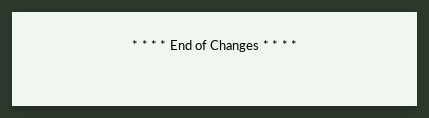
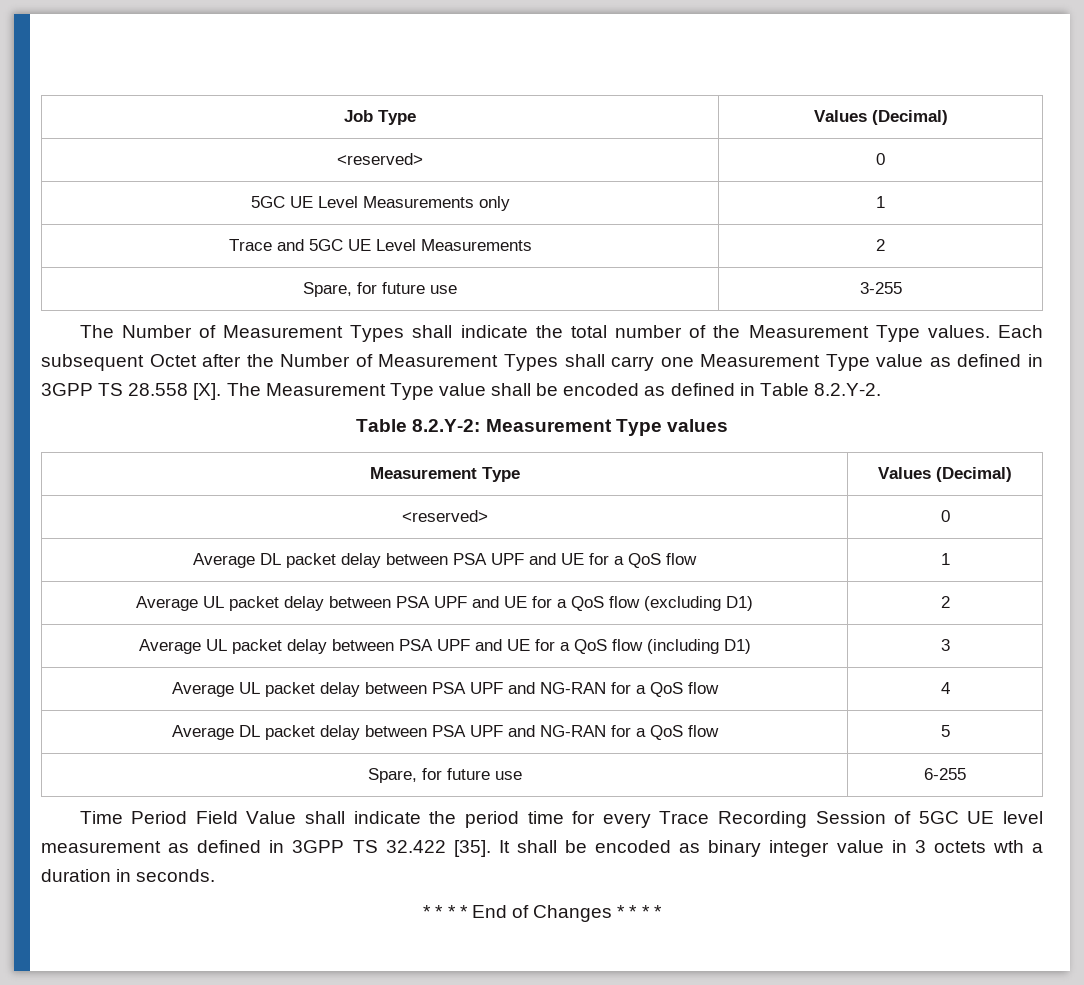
(132, 45) none -> [344,110,416,125] [813,110,948,125] [337,153,423,165] [876,153,885,165] [250,196,510,211] [876,196,885,208] [228,239,532,251] [876,239,885,251] [303,282,457,297] [859,282,902,294] [79,325,1043,342] [41,354,1043,371] [41,383,881,400] [356,419,728,436] [369,467,520,482] [878,467,1012,482] [401,510,488,522] [940,510,950,522] [193,553,697,568] [940,553,950,565] [136,596,753,611] [940,596,950,608] [138,639,751,654] [940,639,950,651] [171,682,719,697] [940,682,950,694] [171,725,719,740] [940,725,950,737] [367,768,522,783] [924,768,966,780] [79,811,1044,828] [41,840,1044,857] [41,869,216,882] Job Type | Values (Decimal) // <reserved> | 0 // 5GC UE Level Measurements only | 1 // Trace and 5GC UE Level Measurements | 2 // Spare, for future use | 3-255 // The Number of Measurement Types shall indicate the total number of the Measurement Type values. Each subsequent Octet after the Number of Measurement Types shall carry one Measurement Type value as defined in 3GPP TS 28.558 [X]. The Measurement Type value shall be encoded as defined in Table 8.2.Y-2. // Table 8.2.Y-2: Measurement Type values // Measurement Type | Values (Decimal) // <reserved> | 0 // Average DL packet delay between PSA UPF and UE for a QoS flow | 1 // Average UL packet delay between PSA UPF and UE for a QoS flow (excluding D1) | 2 // Average UL packet delay between PSA UPF and UE for a QoS flow (including D1) | 3 // Average UL packet delay between PSA UPF and NG-RAN for a QoS flow | 4 // Average DL packet delay between PSA UPF and NG-RAN for a QoS flow | 5 // Spare, for future use | 6-255 // Time Period Field Value shall indicate the period time for every Trace Recording Session of 5GC UE level measurement as defined in 3GPP TS 32.422 [35]. It shall be encoded as binary integer value in 3 octets wth a duration in seconds. //

